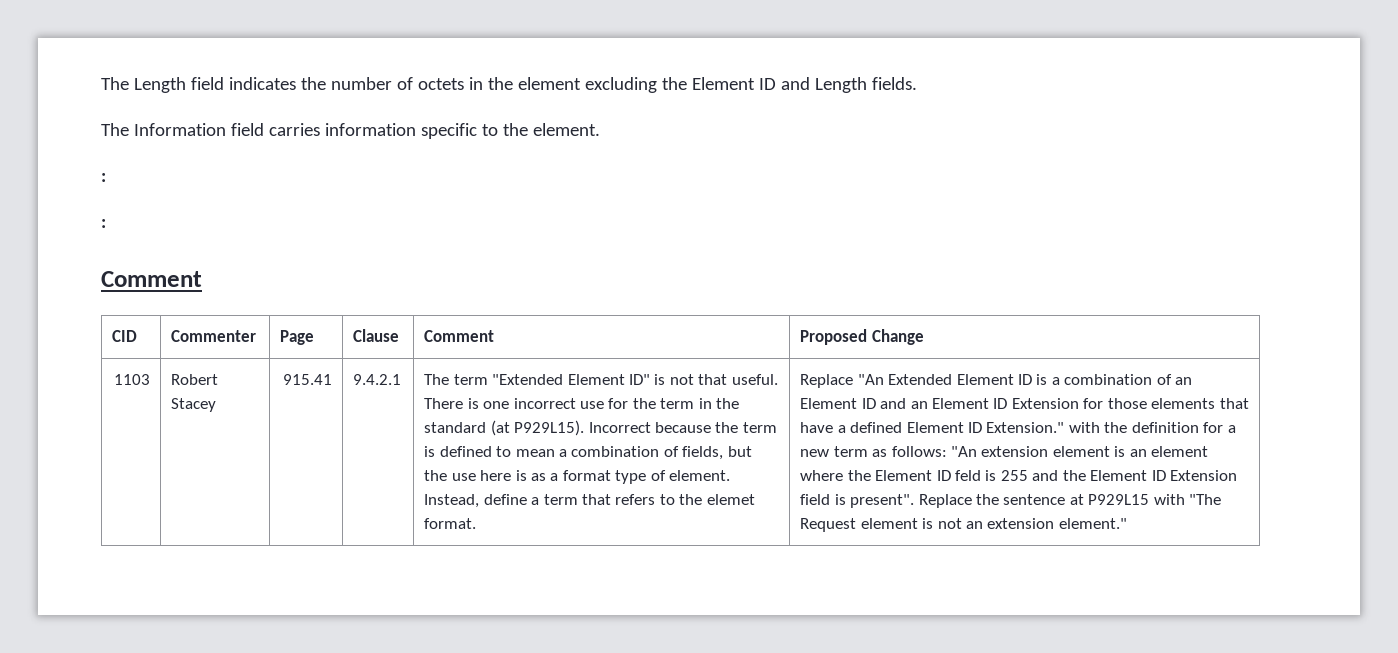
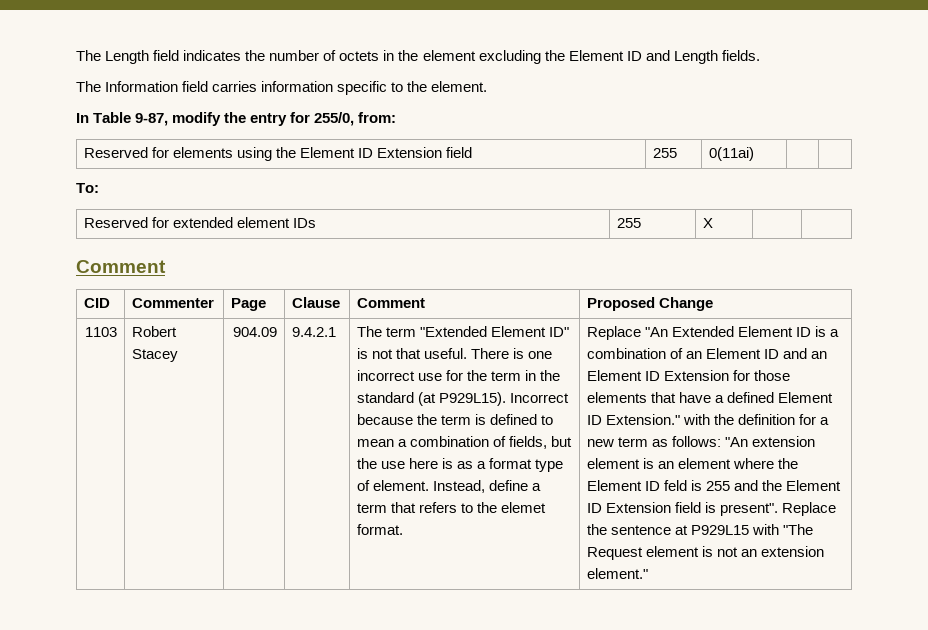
[101,173,106,182] [101,219,106,228] : // : -> [76,112,397,126] [83,147,473,161] [652,148,677,158] [708,147,754,161] [76,183,99,193] [83,217,317,228] [616,218,641,228] [702,218,713,228] In Table 9-87, modify the entry for 255/0, from: // Reserved for elements using the Element ID Extension field | 255 | 0(11ai) | | // To: // Reserved for extended element IDs | 255 | X | |
[282,374,332,385] 915.41 -> [233,327,278,337] 904.09

